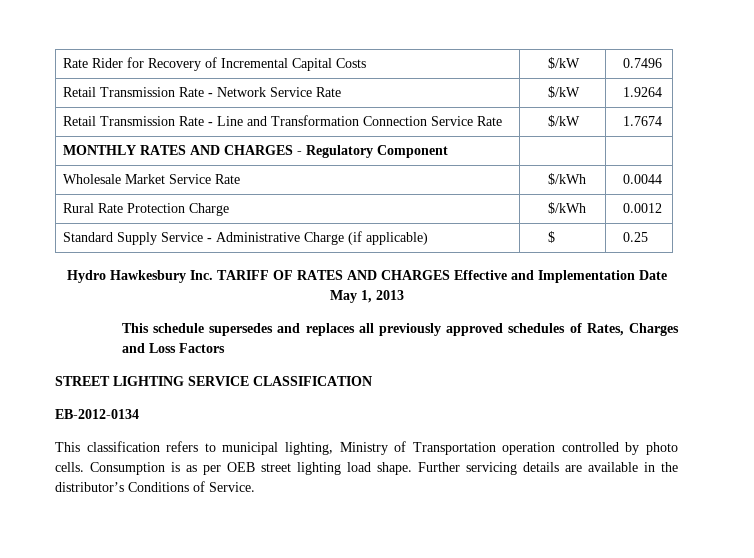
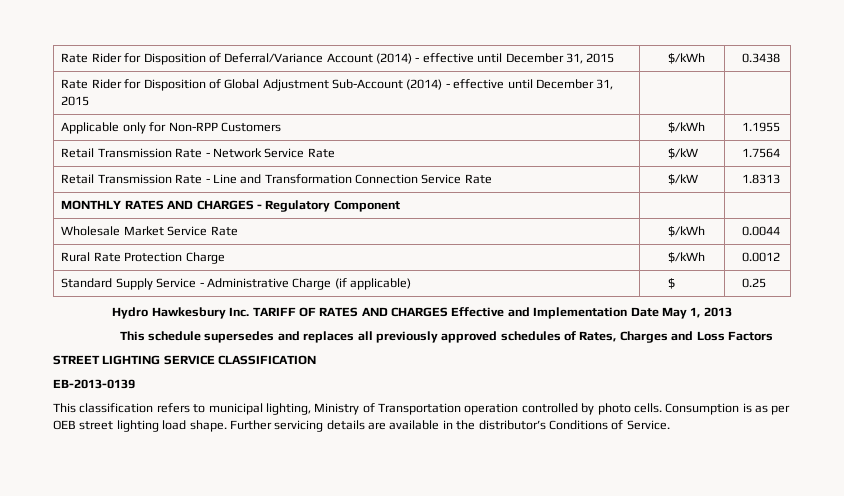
[63,57,367,71] [548,57,581,69] [623,58,663,68] Rate Rider for Recovery of Incremental Capital Costs | $/kW | 0.7496 -> [61,53,615,65] [668,53,706,64] [742,53,781,63] [61,79,614,91] [61,96,90,106] [61,122,281,134] [668,122,706,133] [742,122,781,132] Rate Rider for Disposition of Deferral/Variance Account (2014) - effective until December 31, 2015 | $/kWh | 0.3438 // Rate Rider for Disposition of Global Adjustment Sub-Account (2014) - effective until December 31, 2015 | | // Applicable only for Non-RPP Customers | $/kWh | 1.1955
[623,87,663,97] 1.9264 -> [742,148,781,158] 1.7564
[623,116,663,126] 1.7674 -> [742,174,781,184] 1.8313
[55,409,139,419] EB-2012-0134 -> [53,379,135,389] EB-2013-0139

